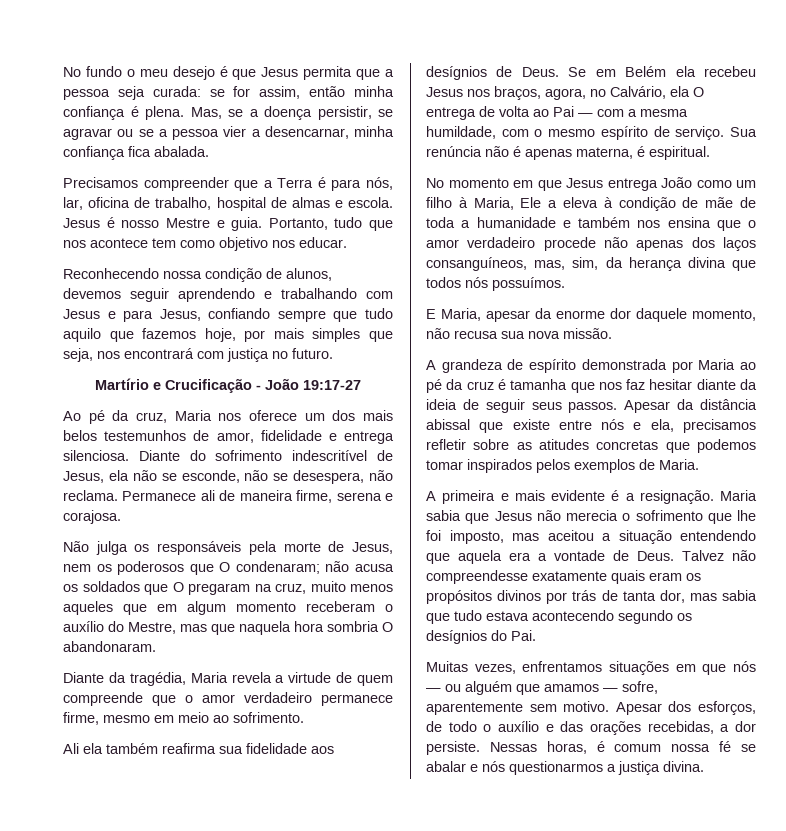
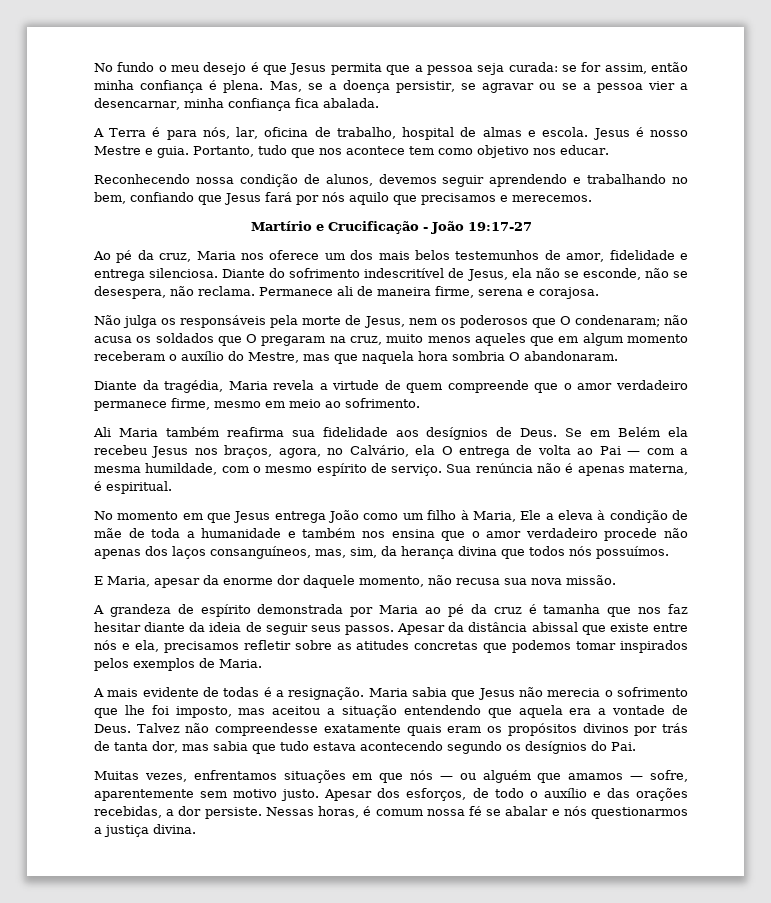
[63,177,273,191] Precisamos compreender que a -> [93,128,104,137] A
[366,291,393,299] [63,308,393,322] [63,328,393,342] [63,348,333,362] com Jesus e para Jesus, confiando sempre que tudo aquilo que fazemos hoje, por mais simples que seja, nos encontrará com justiça no futuro. -> [671,177,688,184] [94,192,592,205] no bem, confiando que Jesus fará por nós aquilo que precisamos e merecemos.
[83,743,103,754] ela -> [118,428,158,437] Maria
[442,490,605,504] primeira e mais evidente -> [107,687,260,697] mais evidente de todas
[563,701,610,712] motivo. -> [233,789,320,801] motivo justo.

